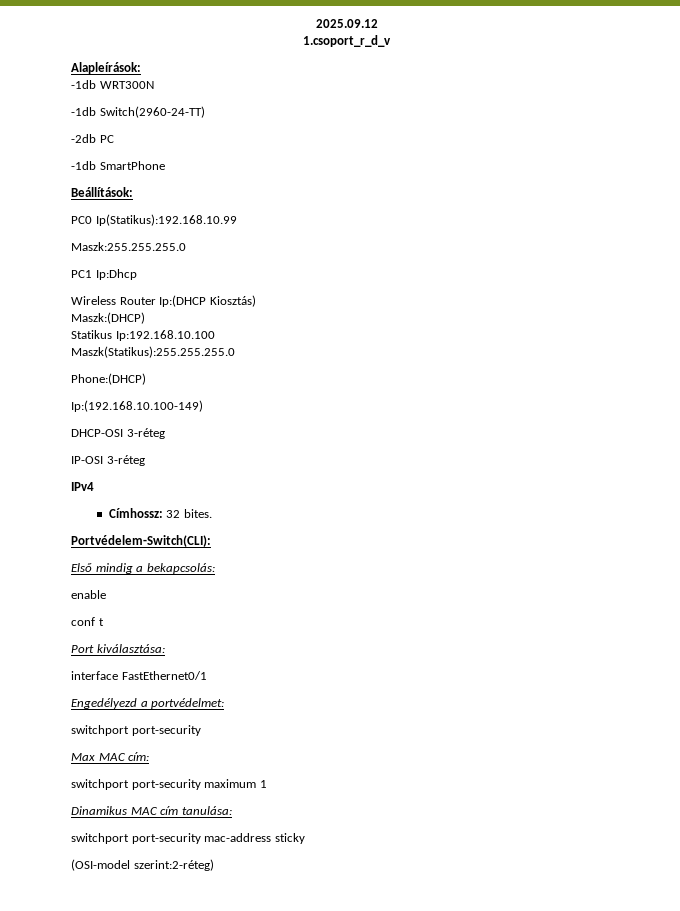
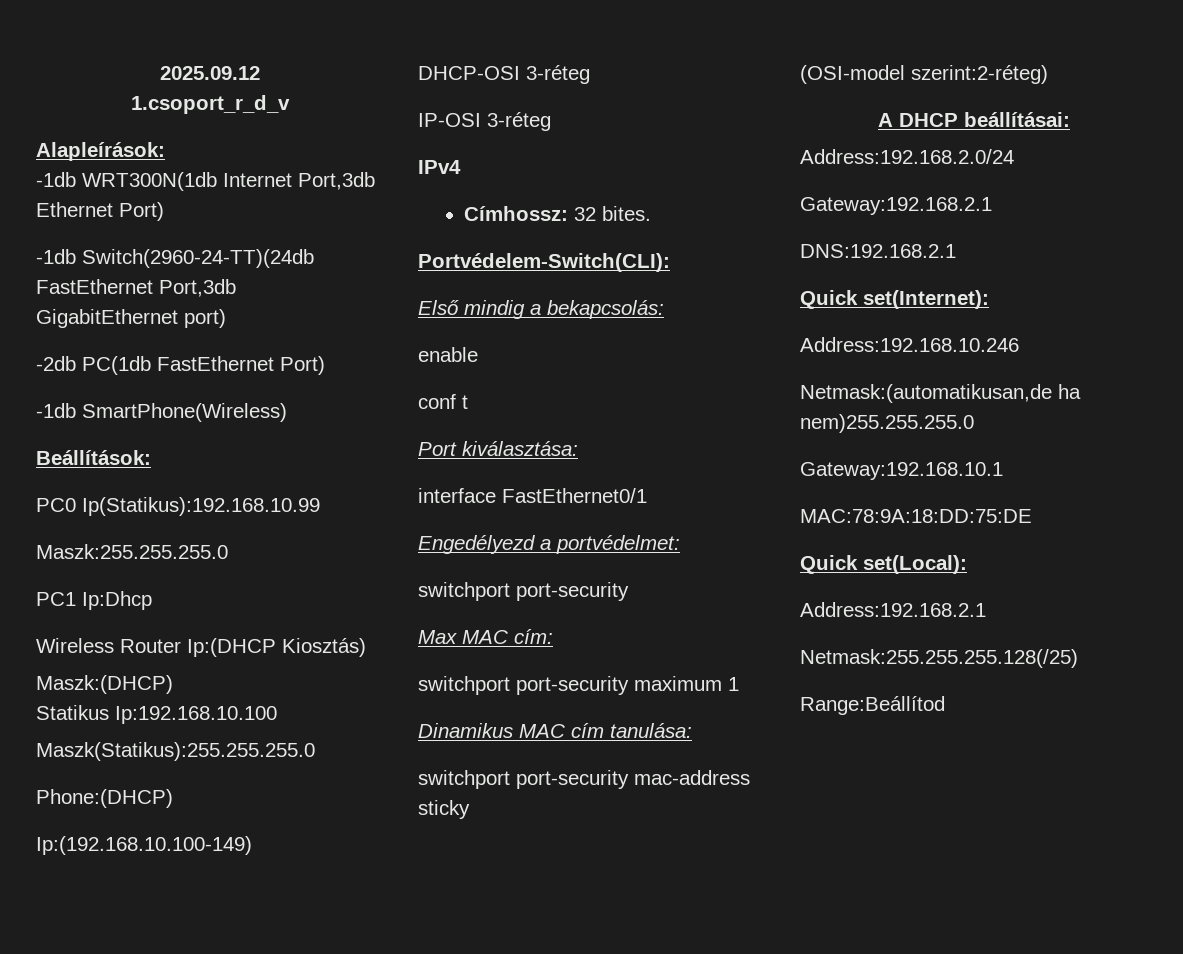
[99,81,154,89] [71,106,205,118] [71,134,114,143] [71,161,165,170] WRT300N // -1db Switch(2960-24-TT) // -2db PC // -1db SmartPhone -> [82,172,375,191] [36,202,164,221] [36,249,314,268] [36,279,236,297] [36,309,226,328] [36,356,325,375] [36,403,287,422] WRT300N(1db Internet Port,3db Ethernet Port) // -1db Switch(2960-24-TT)(24db FastEthernet Port,3db GigabitEthernet port) // -2db PC(1db FastEthernet Port) // -1db SmartPhone(Wireless)
(214, 865) none -> [877,112,1070,127] [800,149,1014,164] [800,197,992,215] [800,244,956,258] [800,290,989,309] [800,337,1019,352] [800,384,1081,403] [800,414,974,433] [800,462,1003,480] [800,509,1032,523] [800,555,967,574] [800,602,986,617] [800,649,1078,668] [800,696,945,715] // A DHCP beállításai: // Address:192.168.2.0/24 // Gateway:192.168.2.1 // DNS:192.168.2.1 // Quick set(Internet): // Address:192.168.10.246 // Netmask:(automatikusan,de ha nem)255.255.255.0 // Gateway:192.168.10.1 // MAC:78:9A:18:DD:75:DE // Quick set(Local): // Address:192.168.2.1 // Netmask:255.255.255.128(/25) // Range:Beállítod

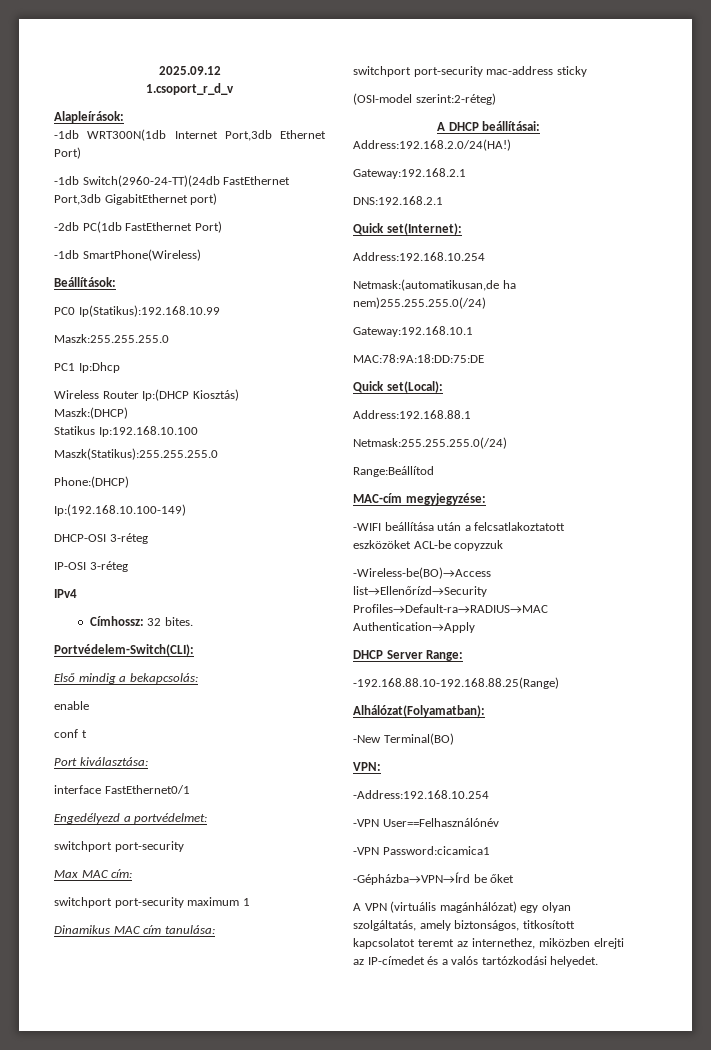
[800,149,1014,164] Address:192.168.2.0/24 -> [353,139,511,151] Address:192.168.2.0/24(HA!)
[800,337,1019,352] Address:192.168.10.246 -> [353,252,485,261] Address:192.168.10.254
[800,414,974,433] nem)255.255.255.0 -> [353,297,486,309] nem)255.255.255.0(/24)
[800,602,986,617] [800,649,1078,668] Address:192.168.2.1 // Netmask:255.255.255.128(/25) -> [353,410,471,419] [353,437,507,449] Address:192.168.88.1 // Netmask:255.255.255.0(/24)
(945, 705) none -> [353,493,486,505] [353,522,566,531] [353,540,504,551] [353,567,491,579] [353,586,487,597] [353,604,548,613] [353,622,475,633] [353,650,464,661] [353,677,559,689] [353,705,485,717] [353,733,454,745] [353,762,381,771] [353,790,489,799] [353,818,499,827] [353,846,490,855] [353,872,515,885] [353,901,571,913] [353,920,575,931] [353,938,624,949] [353,956,599,967] // MAC-cím megyjegyzése: // -WIFI beállítása után a felcsatlakoztatott eszközöket ACL-be copyzzuk // -Wireless-be(BO)→Access list→Ellenőrízd→Security Profiles→Default-ra→RADIUS→MAC Authentication→Apply // DHCP Server Range: // -192.168.88.10-192.168.88.25(Range) // Alhálózat(Folyamatban): // -New Terminal(BO) // VPN: // -Address:192.168.10.254 // -VPN User==Felhasználónév // -VPN Password:cicamica1 // -Gépházba→VPN→Írd be őket // A VPN (virtuális magánhálózat) egy olyan szolgáltatás, amely biztonságos, titkosított kapcsolatot teremt az internethez, miközben elrejti az IP-címedet és a valós tartózkodási helyedet.

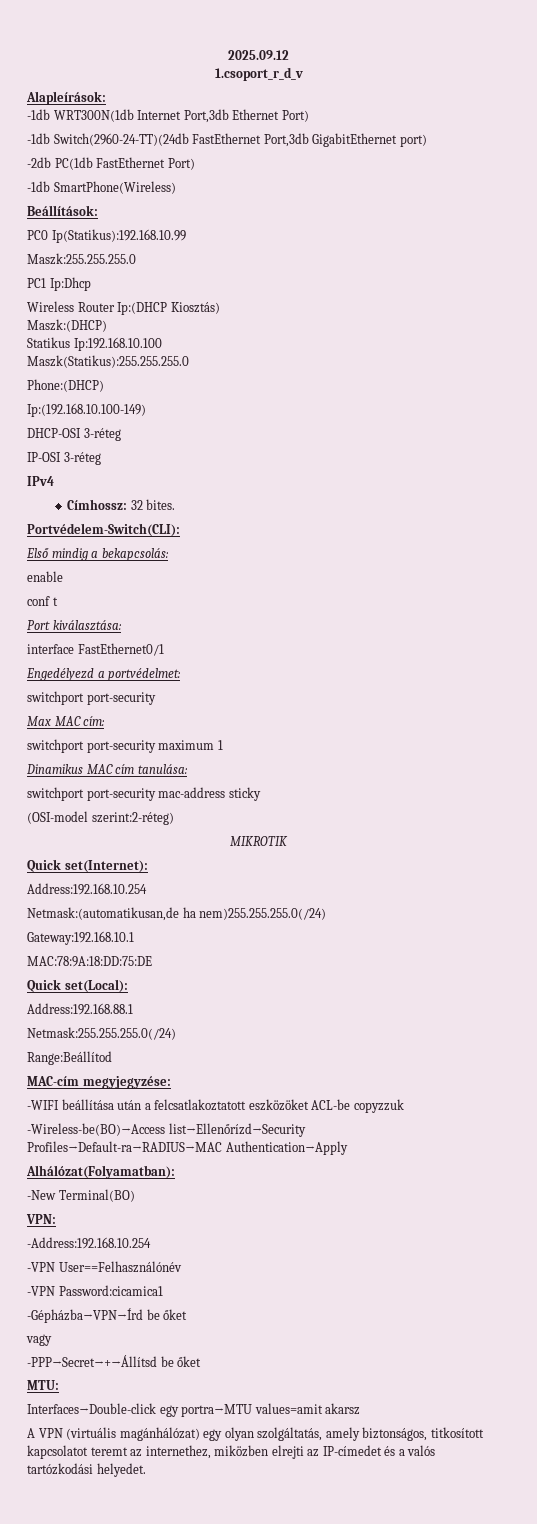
[436,121,541,131] [353,139,511,151] [353,168,466,179] [353,196,443,205] A DHCP beállításai: // Address:192.168.2.0/24(HA!) // Gateway:192.168.2.1 // DNS:192.168.2.1 -> [230,836,288,846] MIKROTIK
[353,650,464,661] [353,677,559,689] // DHCP Server Range: // -192.168.88.10-192.168.88.25(Range) -> (348, 1148) none
(515, 878) none -> [26,1334,52,1346] [27,1355,202,1367] [27,1380,59,1390] [27,1403,361,1417] // vagy // -PPP→Secret→+→Állítsd be őket // MTU: // Interfaces→Double-click egy portra→MTU values=amit akarsz

